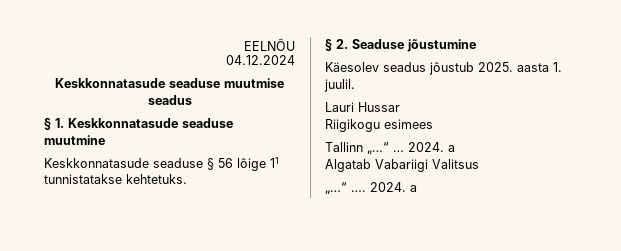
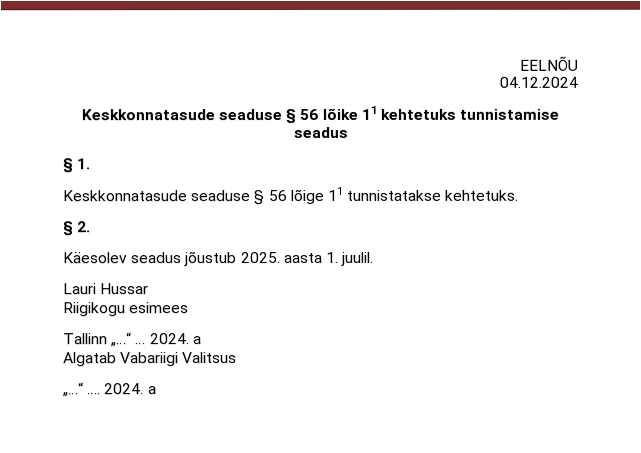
[224,78,284,88] muutmise -> [285,105,560,124] § 56 lõike 11 kehtetuks tunnistamise
[68,118,233,128] [44,135,105,145] Keskkonnatasude seaduse muutmine -> (91, 164) none
[352,39,476,52] Seaduse jõustumine -> (92, 227) none

